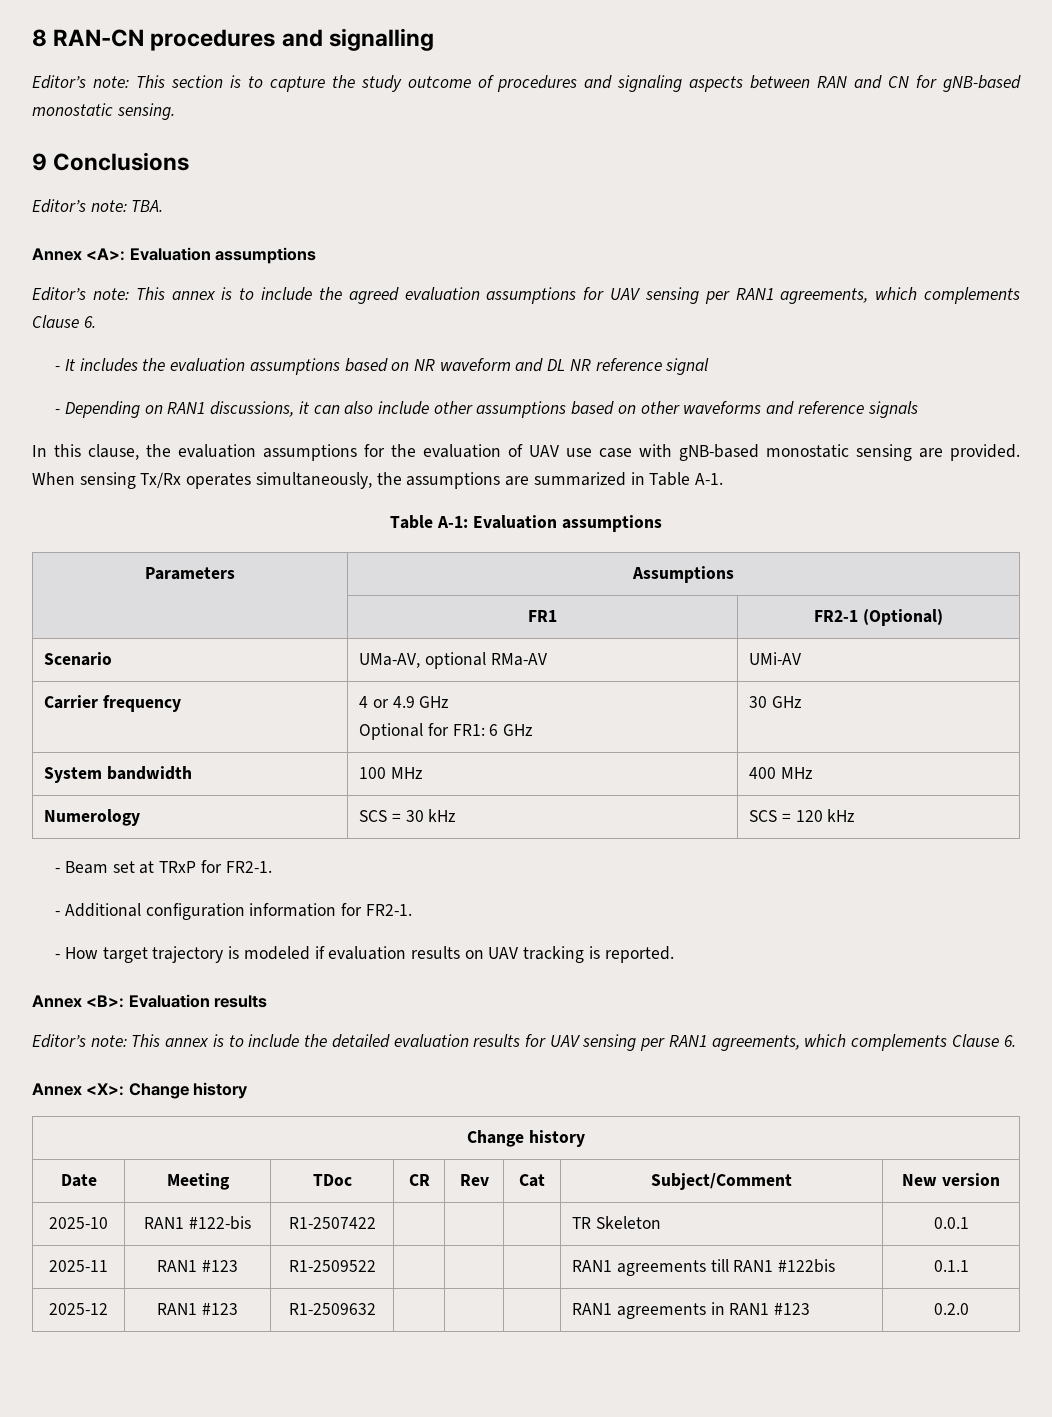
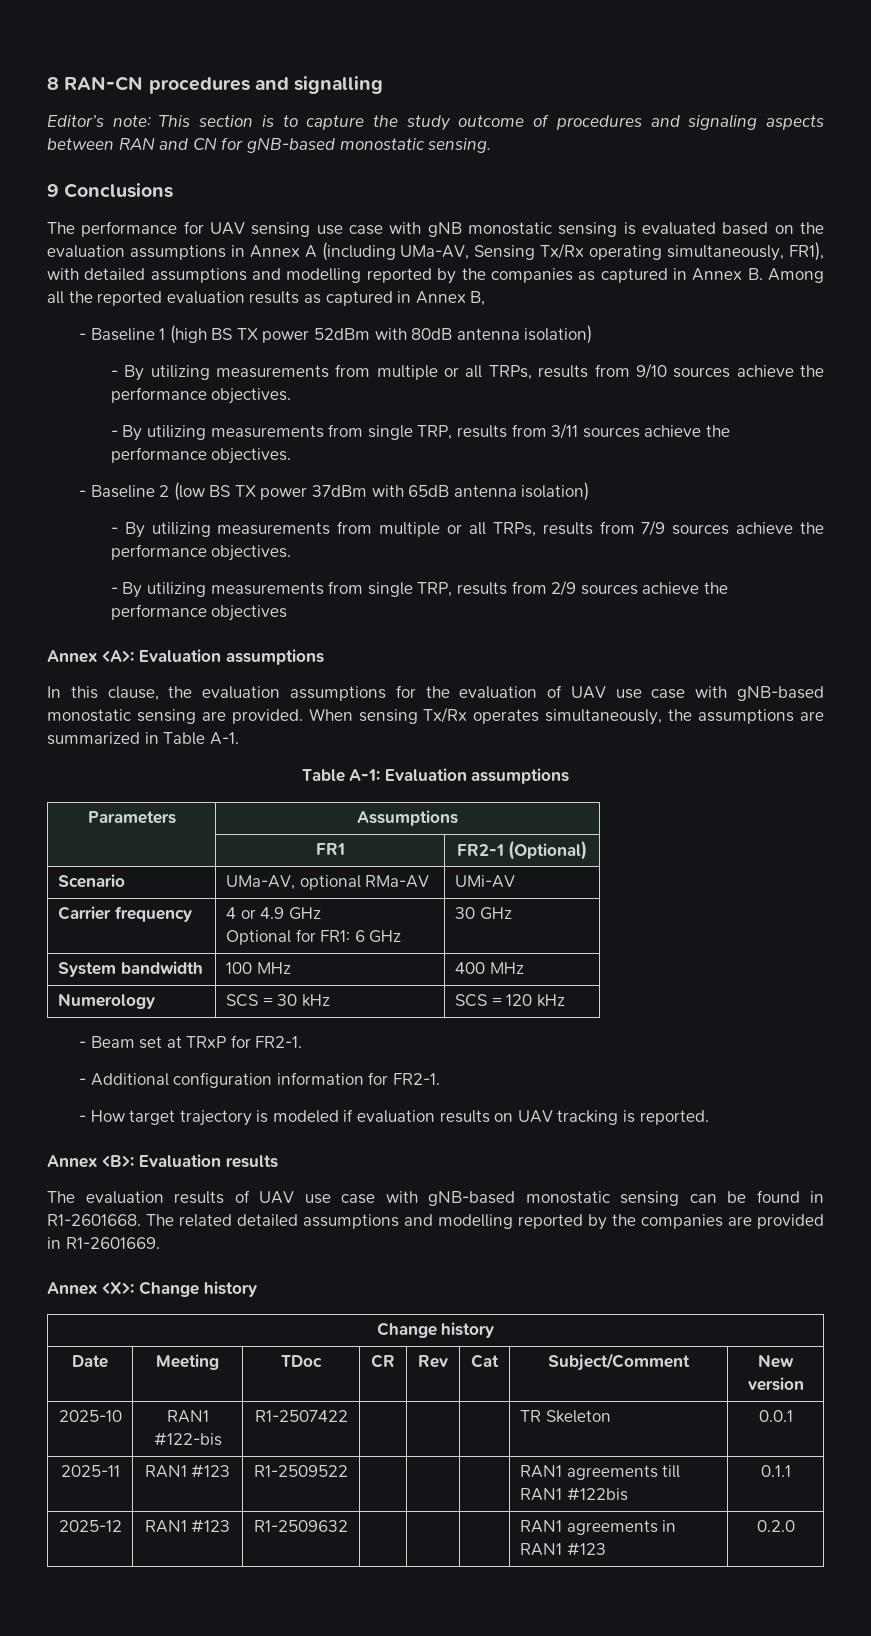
[32,199,164,213] [32,247,317,264] [32,287,1021,304] [32,315,96,328] [55,358,710,375] [55,401,918,418] Editor’s note: TBA. // Annex <A>: Evaluation assumptions // Editor’s note: This annex is to include the agreed evaluation assumptions for UAV sensing per RAN1 agreements, which complements Clause 6. // - It includes the evaluation assumptions based on NR waveform and DL NR reference signal // - Depending on RAN1 discussions, it can also include other assumptions based on other waveforms and reference signals -> [47,221,825,237] [47,242,824,261] [47,268,825,284] [47,291,486,306] [78,325,593,344] [110,363,824,381] [110,387,292,404] [110,423,730,441] [110,447,292,464] [78,482,590,501] [110,520,824,538] [110,544,292,561] [110,580,728,598] [110,604,288,621] [47,649,324,665] The performance for UAV sensing use case with gNB monostatic sensing is evaluated based on the evaluation assumptions in Annex A (including UMa-AV, Sensing Tx/Rx operating simultaneously, FR1), with detailed assumptions and modelling reported by the companies as captured in Annex B. Among all the reported evaluation results as captured in Annex B, // - Baseline 1 (high BS TX power 52dBm with 80dB antenna isolation) // - By utilizing measurements from multiple or all TRPs, results from 9/10 sources achieve the performance objectives. // - By utilizing measurements from single TRP, results from 3/11 sources achieve the performance objectives. // - Baseline 2 (low BS TX power 37dBm with 65dB antenna isolation) // - By utilizing measurements from multiple or all TRPs, results from 7/9 sources achieve the performance objectives. // - By utilizing measurements from single TRP, results from 2/9 sources achieve the performance objectives // Annex <A>: Evaluation assumptions
[32,1034,1016,1051] Editor’s note: This annex is to include the detailed evaluation results for UAV sensing per RAN1 agreements, which complements Clause 6. -> [47,1190,824,1206] [47,1214,824,1230] [47,1237,160,1249] The evaluation results of UAV use case with gNB-based monostatic sensing can be found in R1-2601668. The related detailed assumptions and modelling reported by the companies are provided in R1-2601669.

